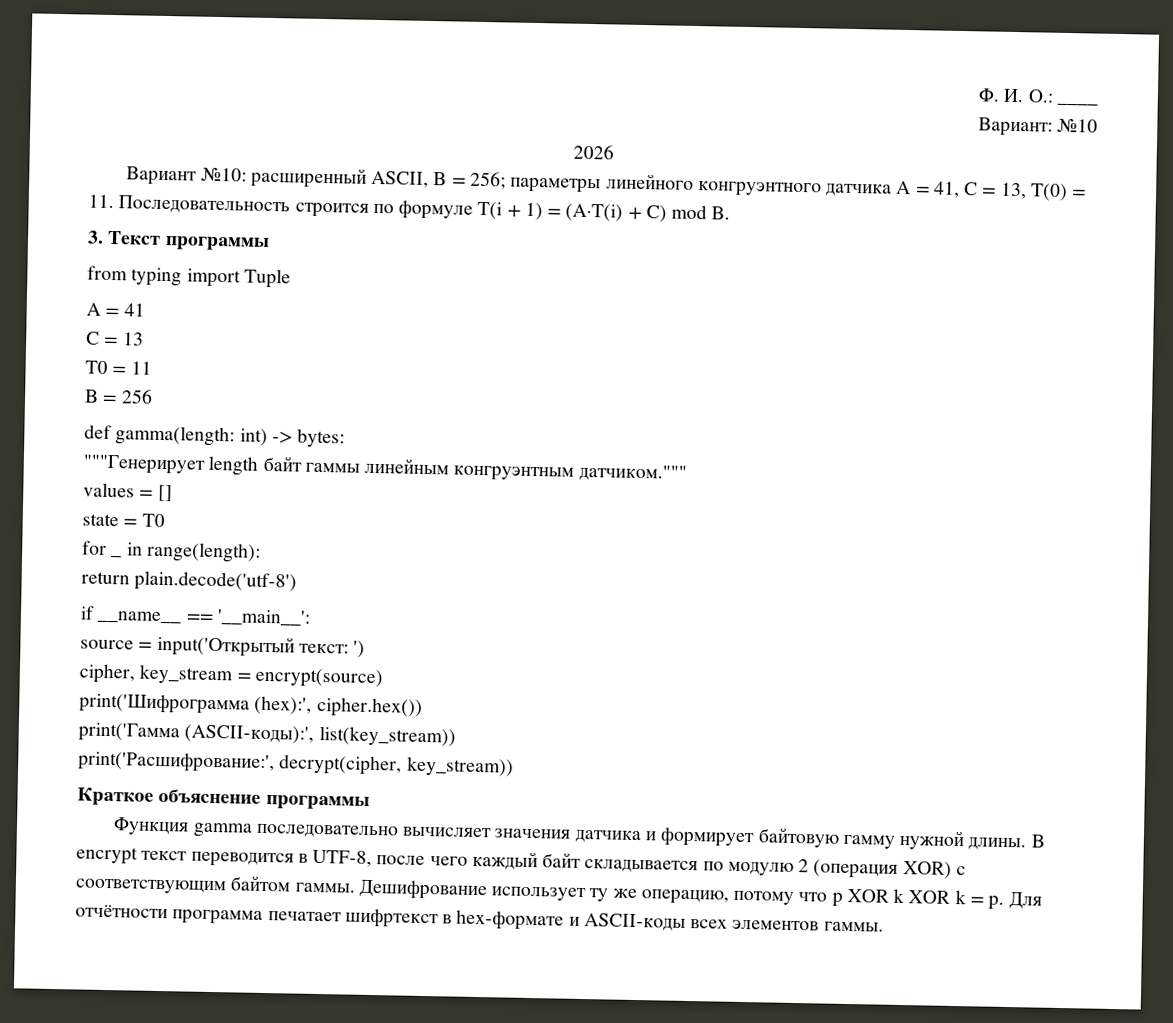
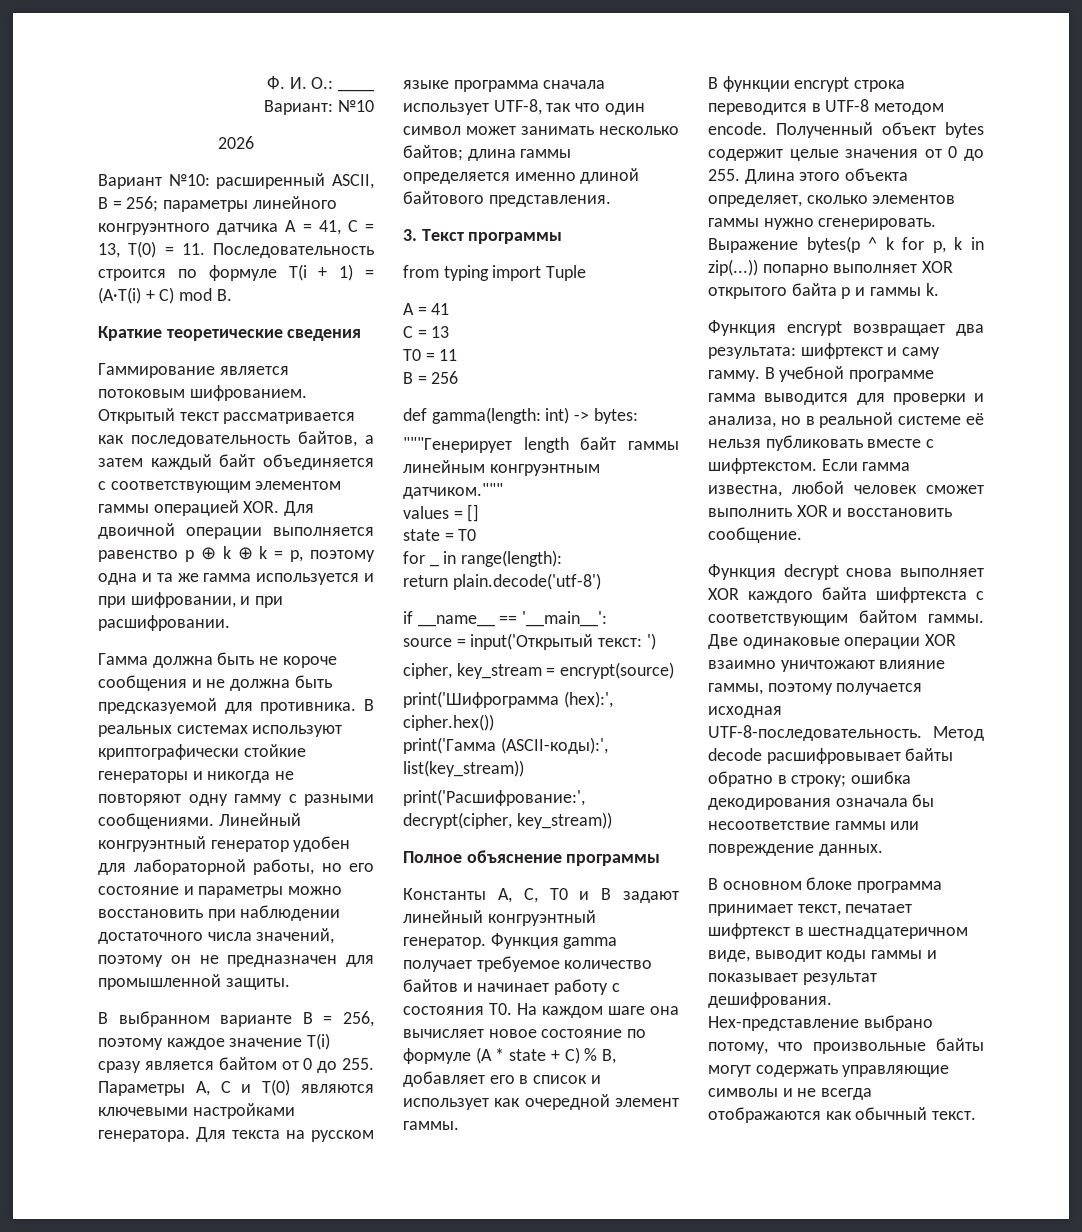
(731, 213) none -> [98,326,362,341] [98,363,289,378] [98,385,307,401] [98,408,356,424] [98,431,374,447] [98,454,374,470] [98,481,342,493] [98,500,315,516] [98,523,374,539] [98,546,375,562] [98,573,374,585] [98,592,284,608] [98,615,230,631] [98,652,337,668] [98,675,332,691] [98,698,374,714] [98,725,343,737] [98,744,306,760] [98,771,295,783] [98,794,374,806] [98,813,301,829] [98,836,351,852] [98,859,374,875] [98,886,343,898] [98,905,341,921] [98,928,335,944] [98,955,374,967] [98,974,290,990] [98,1011,374,1027] [98,1033,331,1050] [98,1057,374,1073] [98,1079,374,1096] [98,1103,295,1119] [98,1127,374,1142] [403,80,606,92] [403,99,645,115] [403,126,679,135] [403,145,572,161] [403,168,640,184] [403,191,611,207] // Краткие теоретические сведения // Гаммирование является потоковым шифрованием. Открытый текст рассматривается как последовательность байтов, а затем каждый байт объединяется с соответствующим элементом гаммы операцией XOR. Для двоичной операции выполняется равенство p ⊕ k ⊕ k = p, поэтому одна и та же гамма используется и при шифровании, и при расшифровании. // Гамма должна быть не короче сообщения и не должна быть предсказуемой для противника. В реальных системах используют криптографически стойкие генераторы и никогда не повторяют одну гамму с разными сообщениями. Линейный конгруэнтный генератор удобен для лабораторной работы, но его состояние и параметры можно восстановить при наблюдении достаточного числа значений, поэтому он не предназначен для промышленной защиты. // В выбранном варианте B = 256, поэтому каждое значение T(i) сразу является байтом от 0 до 255. Параметры A, C и T(0) являются ключевыми настройками генератора. Для текста на русском языке программа сначала использует UTF-8, так что один символ может занимать несколько байтов; длина гаммы определяется именно длиной байтового представления.
[77,787,154,806] Краткое -> [403,851,462,863] Полное
[113,817,1045,851] [76,846,966,879] [75,875,1042,910] [75,904,884,932] Функция gamma последовательно вычисляет значения датчика и формирует байтовую гамму нужной длины. В encrypt текст переводится в UTF-8, после чего каждый байт складывается по модулю 2 (операция XOR) с соответствующим байтом гаммы. Дешифрование использует ту же операцию, потому что p XOR k XOR k = p. Для отчётности программа печатает шифртекст в hex-формате и ASCII-коды всех элементов гаммы. -> [403,888,679,903] [403,910,596,926] [403,933,618,949] [403,956,653,972] [403,979,620,995] [403,1003,679,1018] [403,1029,647,1038] [403,1047,617,1064] [403,1071,601,1087] [403,1094,679,1110] [403,1121,459,1130] [708,76,906,92] [708,99,945,115] [708,122,984,138] [708,146,984,161] [708,168,909,184] [708,195,956,207] [708,218,937,230] [708,236,984,253] [708,259,954,276] [708,283,939,299] [708,320,984,336] [708,343,941,359] [708,366,935,382] [708,393,984,405] [708,412,984,428] [708,435,935,451] [708,458,911,474] [708,481,984,497] [708,505,953,517] [708,527,802,543] [708,564,984,580] [708,587,984,603] [708,610,984,626] [708,634,957,649] [708,660,946,672] [708,683,923,695] [708,706,782,718] [708,725,984,741] [708,748,954,764] [708,771,912,787] [708,794,935,810] [708,821,920,830] [708,844,883,856] [708,877,943,893] [708,904,913,916] [708,923,969,939] [708,950,937,962] [708,973,877,985] [708,992,832,1008] [708,1015,933,1031] [708,1038,984,1054] [708,1065,950,1077] [708,1088,873,1100] [708,1107,977,1123] Константы A, C, T0 и B задают линейный конгруэнтный генератор. Функция gamma получает требуемое количество байтов и начинает работу с состояния T0. На каждом шаге она вычисляет новое состояние по формуле (A * state + C) % B, добавляет его в список и использует как очередной элемент гаммы. // В функции encrypt строка переводится в UTF-8 методом encode. Полученный объект bytes содержит целые значения от 0 до 255. Длина этого объекта определяет, сколько элементов гаммы нужно сгенерировать. Выражение bytes(p ^ k for p, k in zip(...)) попарно выполняет XOR открытого байта p и гаммы k. // Функция encrypt возвращает два результата: шифртекст и саму гамму. В учебной программе гамма выводится для проверки и анализа, но в реальной системе её нельзя публиковать вместе с шифртекстом. Если гамма известна, любой человек сможет выполнить XOR и восстановить сообщение. // Функция decrypt снова выполняет XOR каждого байта шифртекста с соответствующим байтом гаммы. Две одинаковые операции XOR взаимно уничтожают влияние гаммы, поэтому получается исходная UTF-8-последовательность. Метод decode расшифровывает байты обратно в строку; ошибка декодирования означала бы несоответствие гаммы или повреждение данных. // В основном блоке программа принимает текст, печатает шифртекст в шестнадцатеричном виде, выводит коды гаммы и показывает результат дешифрования. Hex-представление выбрано потому, что произвольные байты могут содержать управляющие символы и не всегда отображаются как обычный текст.

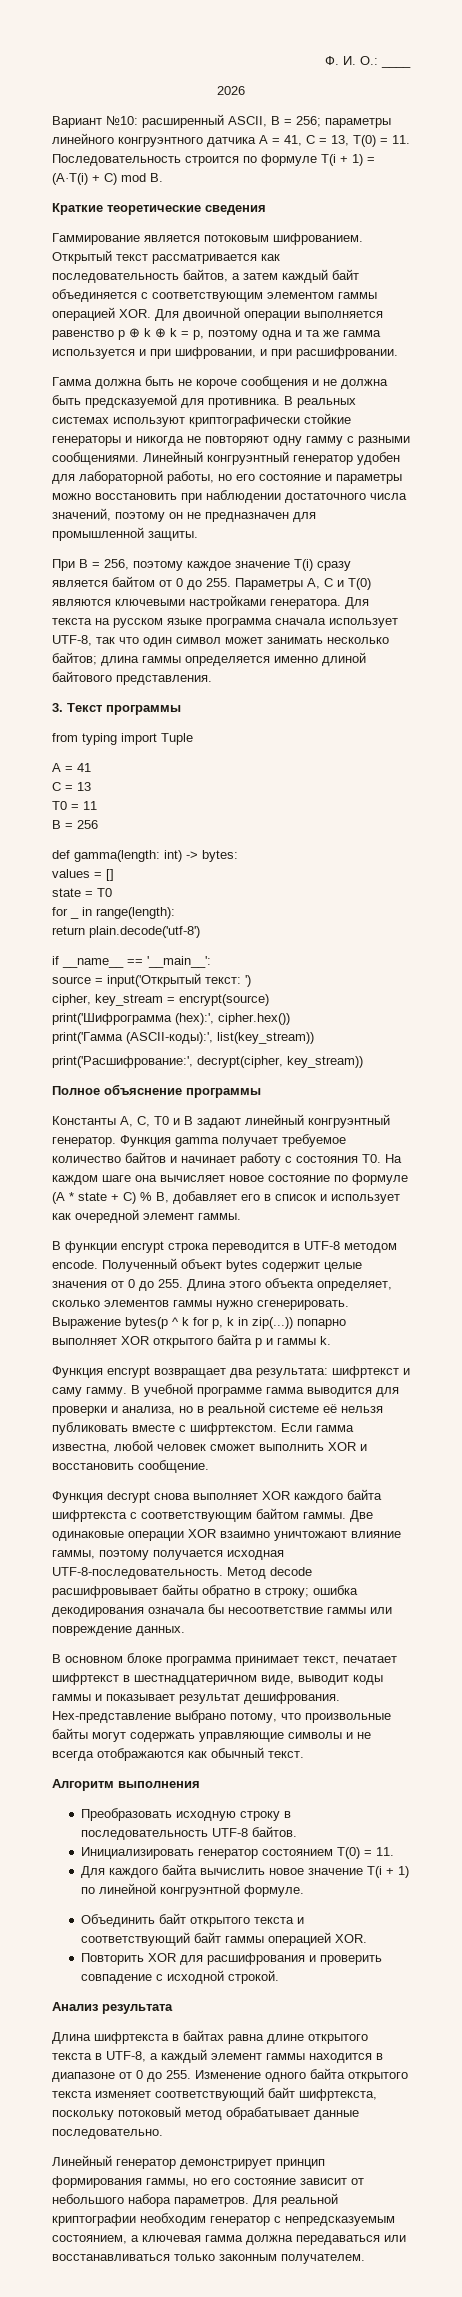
[264,100,374,115] // Вариант: №10 -> (411, 66) none
[98,1011,293,1027] В выбранном варианте -> [52,559,75,571] При
[403,437,679,453] [403,460,600,476] [403,483,503,499] // """Генерирует length байт гаммы линейным конгруэнтным датчиком.""" -> (238, 856) none
(977, 1115) none -> [52,1779,200,1791] [80,1808,291,1821] [80,1826,297,1840] [80,1847,394,1859] [80,1864,409,1878] [80,1883,304,1897] [80,1913,304,1927] [80,1932,367,1946] [80,1953,382,1965] [80,1970,279,1984] [52,2002,173,2014] [52,2030,368,2044] [52,2049,383,2063] [52,2068,408,2082] [52,2087,377,2101] [52,2106,359,2120] [52,2129,163,2139] [52,2155,325,2169] [52,2176,364,2188] [52,2193,338,2207] [52,2213,395,2226] [52,2235,406,2245] [52,2254,365,2264] // Алгоритм выполнения // Преобразовать исходную строку в последовательность UTF-8 байтов. // Инициализировать генератор состоянием T(0) = 11. // Для каждого байта вычислить новое значение T(i + 1) по линейной конгруэнтной формуле. // Объединить байт открытого текста и соответствующий байт гаммы операцией XOR. // Повторить XOR для расшифрования и проверить совпадение с исходной строкой. // Анализ результата // Длина шифртекста в байтах равна длине открытого текста в UTF-8, а каждый элемент гаммы находится в диапазоне от 0 до 255. Изменение одного байта открытого текста изменяет соответствующий байт шифртекста, поскольку потоковый метод обрабатывает данные последовательно. // Линейный генератор демонстрирует принцип формирования гаммы, но его состояние зависит от небольшого набора параметров. Для реальной криптографии необходим генератор с непредсказуемым состоянием, а ключевая гамма должна передаваться или восстанавливаться только законным получателем.

